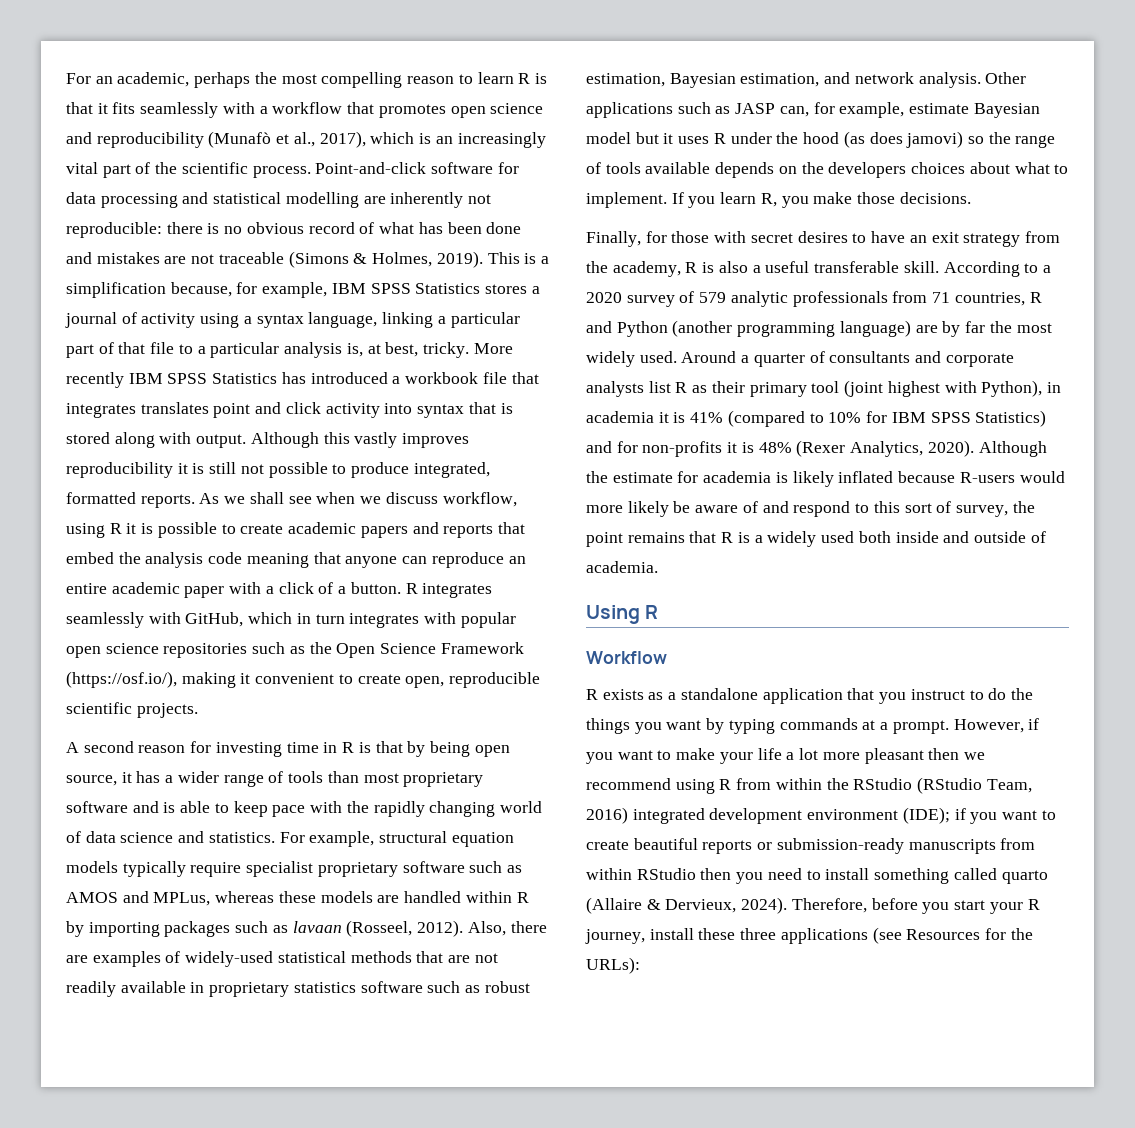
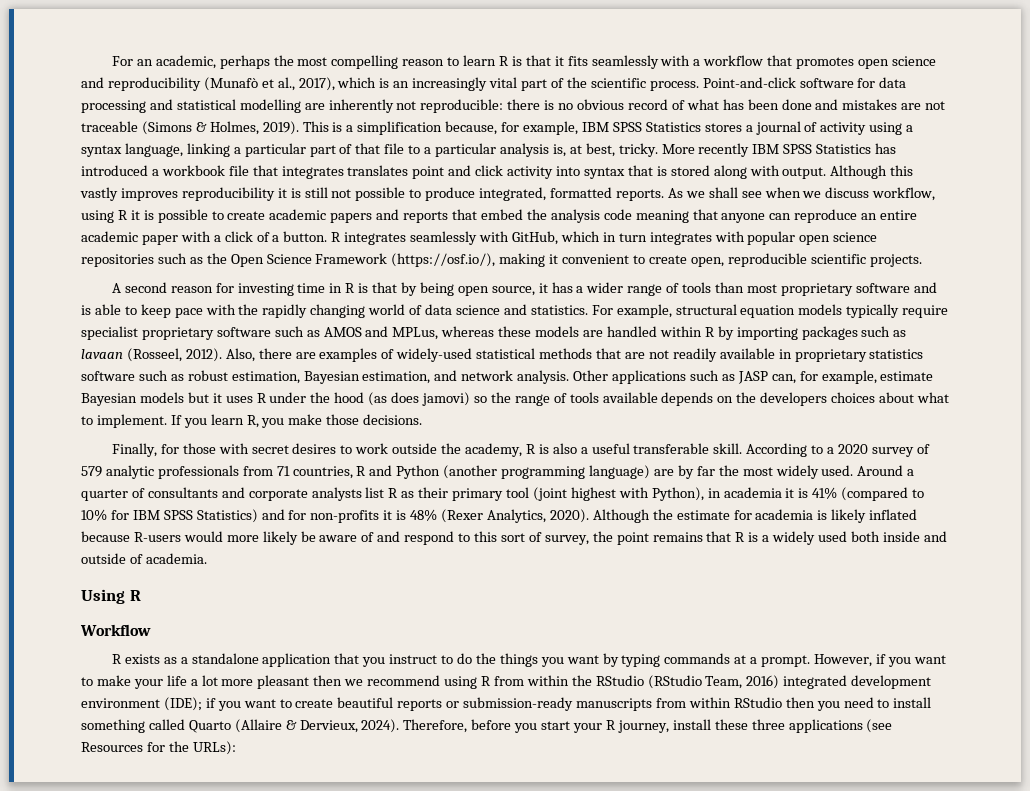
[586,132,631,144] model -> [139,392,184,403] models
[871,231,1060,247] have an exit strategy from -> [355,443,438,454] work outside
[1001,870,1048,884] quarto -> [188,720,231,733] Quarto

